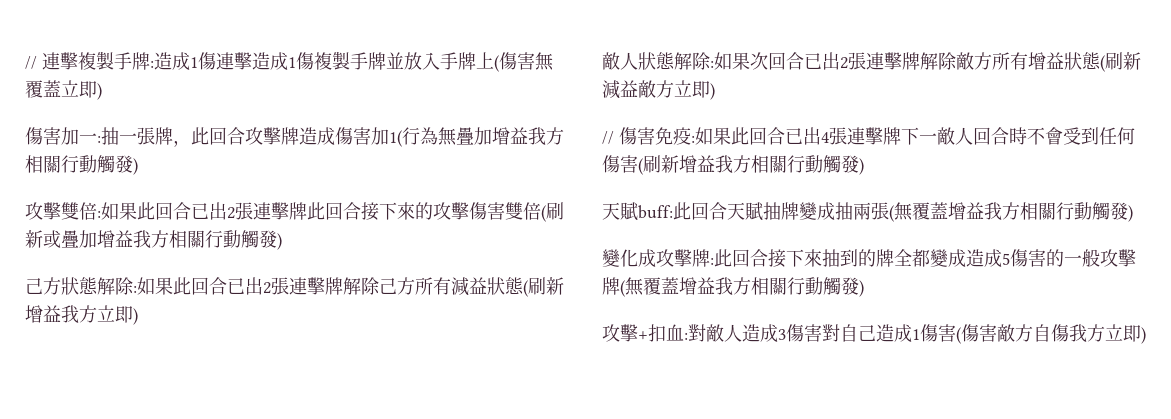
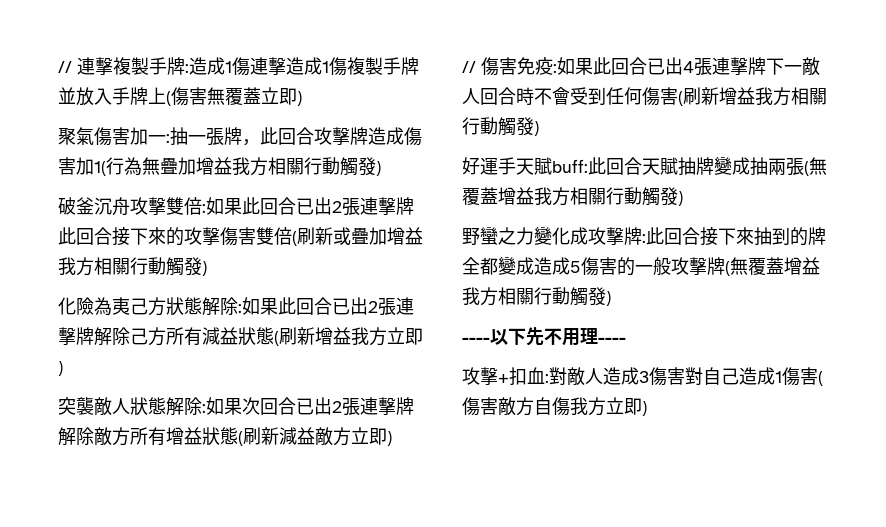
(102, 91) none -> [58,127,94,145] 聚氣
(138, 166) none -> [58,197,130,216] 破釜沉舟
(282, 241) none -> [58,297,130,316] 化險為夷
(138, 316) none -> [58,397,94,415] 突襲
(864, 166) none -> [462,157,516,175] 好運手
(1133, 213) none -> [462,227,534,245] 野蠻之力
(864, 288) none -> [462,327,626,346] // ----以下先不用理----

